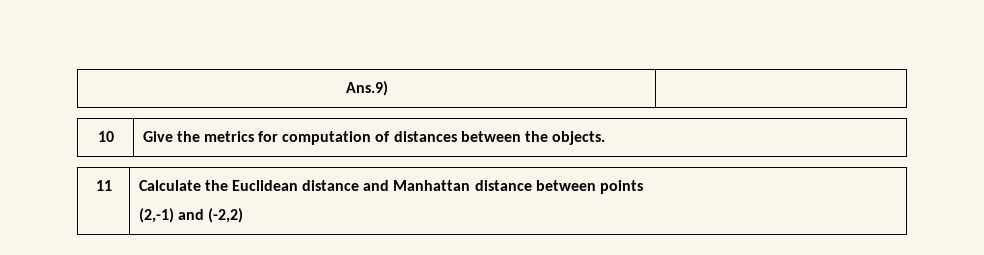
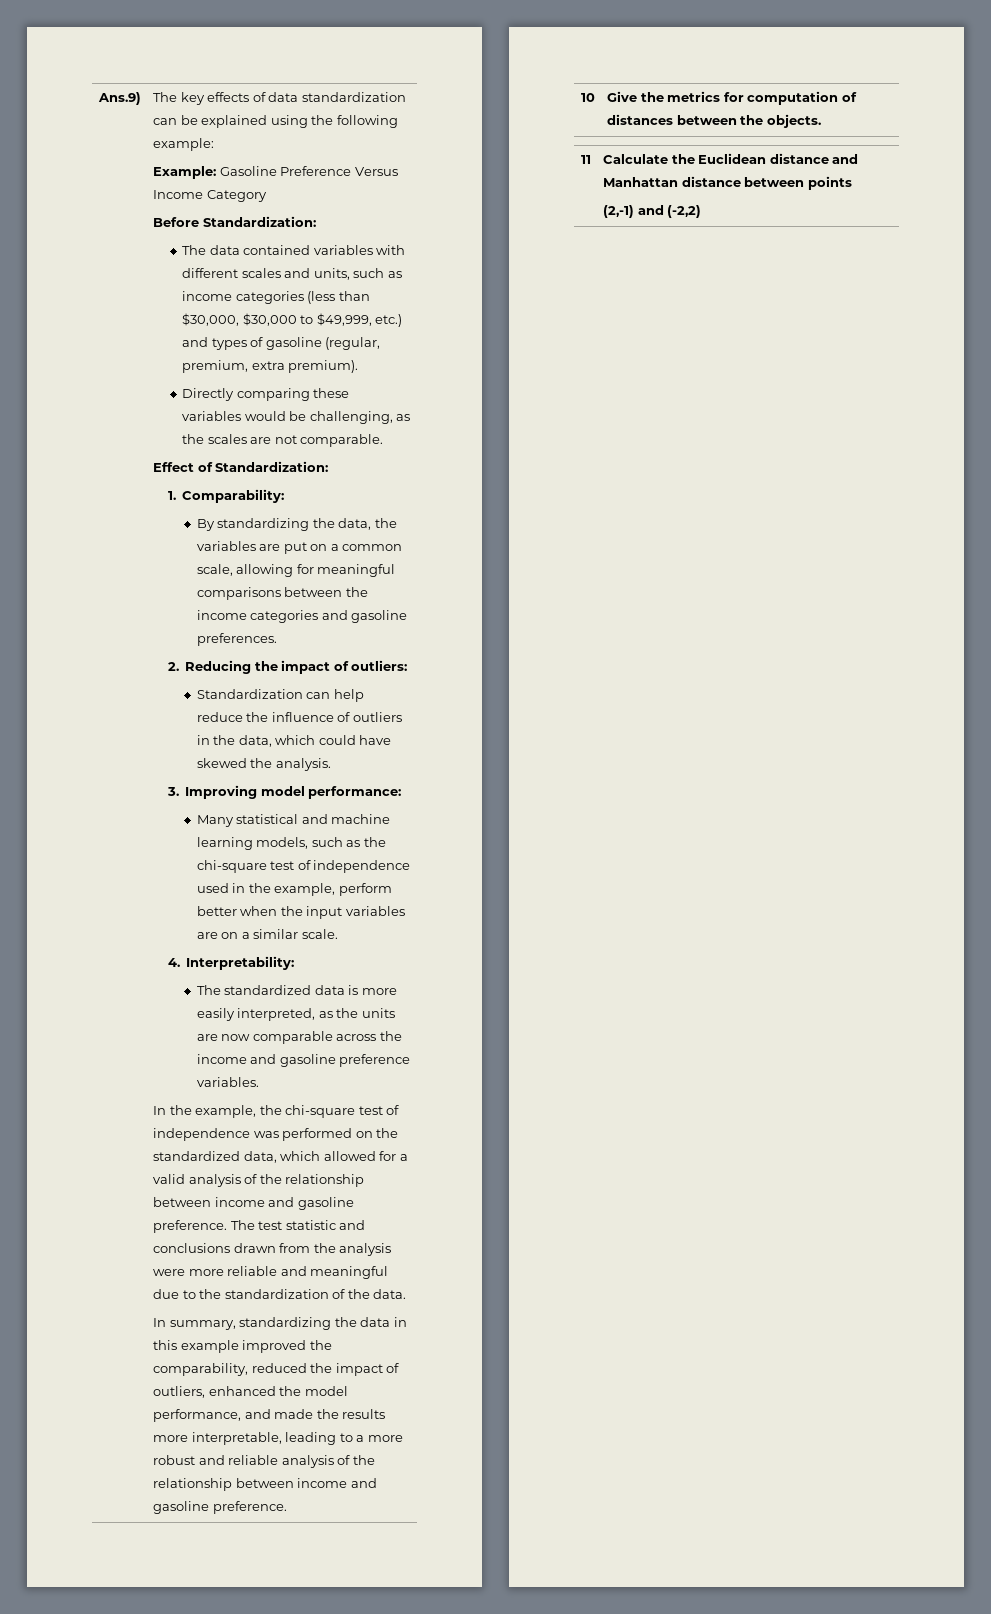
(388, 88) none -> [153,92,406,105] [153,115,398,128] [153,138,215,151] [153,166,398,179] [153,190,267,202] [153,216,316,227] [182,245,406,255] [182,268,402,280] [182,291,370,304] [182,313,403,327] [182,337,381,350] [182,360,359,373] [182,388,350,401] [182,411,411,424] [182,434,384,447] [153,461,329,472] [167,489,285,503] [196,518,397,531] [196,541,403,554] [196,564,396,577] [196,587,368,600] [196,610,408,623] [196,633,277,646] [167,660,408,674] [196,689,364,702] [196,712,402,722] [196,735,392,747] [196,758,331,771] [166,785,402,799] [196,814,391,827] [196,837,386,850] [196,860,411,873] [196,883,392,896] [196,906,405,919] [196,929,338,939] [167,956,295,970] [196,985,397,995] [196,1008,395,1021] [196,1031,402,1044] [196,1054,411,1067] [196,1077,259,1087] [153,1105,400,1118] [153,1128,399,1141] [153,1151,408,1163] [153,1174,365,1187] [153,1197,354,1210] [153,1220,366,1233] [153,1243,392,1256] [153,1266,389,1279] [153,1289,407,1299] [153,1317,407,1330] [153,1340,332,1353] [153,1363,400,1376] [153,1386,348,1398] [153,1409,386,1422] [153,1432,403,1445] [153,1455,375,1468] [153,1478,377,1491] [153,1501,287,1514] The key effects of data standardization can be explained using the following example: // Example: Gasoline Preference Versus Income Category // Before Standardization: // The data contained variables with different scales and units, such as income categories (less than $30,000, $30,000 to $49,999, etc.) and types of gasoline (regular, premium, extra premium). // Directly comparing these variables would be challenging, as the scales are not comparable. // Effect of Standardization: // 1. Comparability: // By standardizing the data, the variables are put on a common scale, allowing for meaningful comparisons between the income categories and gasoline preferences. // 2. Reducing the impact of outliers: // Standardization can help reduce the influence of outliers in the data, which could have skewed the analysis. // 3. Improving model performance: // Many statistical and machine learning models, such as the chi-square test of independence used in the example, perform better when the input variables are on a similar scale. // 4. Interpretability: // The standardized data is more easily interpreted, as the units are now comparable across the income and gasoline preference variables. // In the example, the chi-square test of independence was performed on the standardized data, which allowed for a valid analysis of the relationship between income and gasoline preference. The test statistic and conclusions drawn from the analysis were more reliable and meaningful due to the standardization of the data. // In summary, standardizing the data in this example improved the comparability, reduced the impact of outliers, enhanced the model performance, and made the results more interpretable, leading to a more robust and reliable analysis of the relationship between income and gasoline preference.

